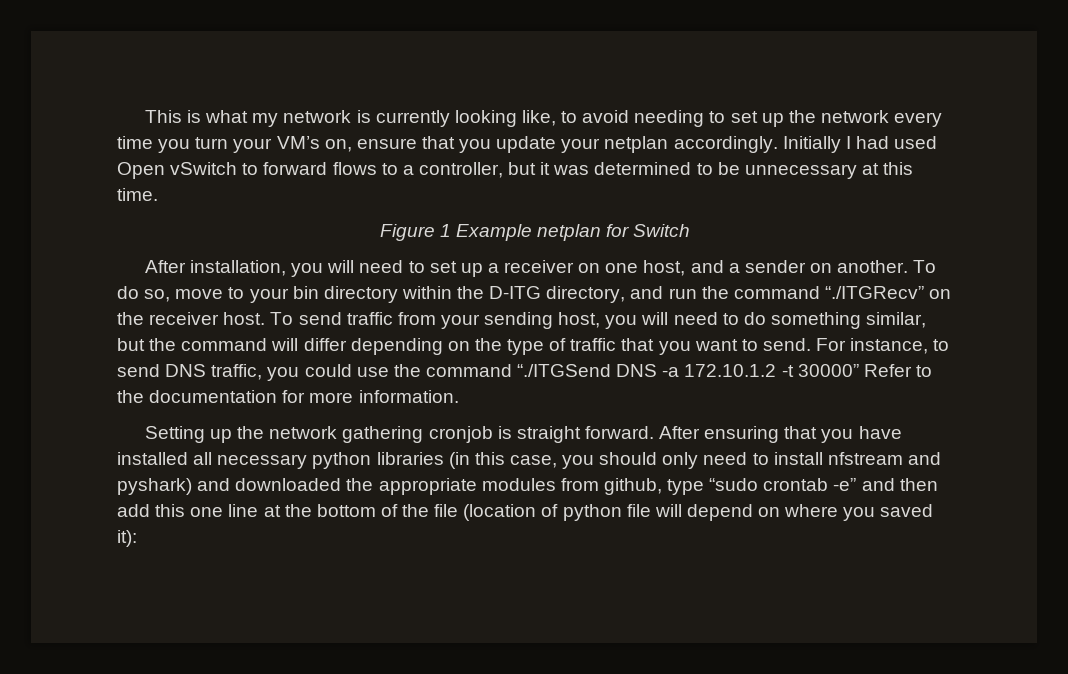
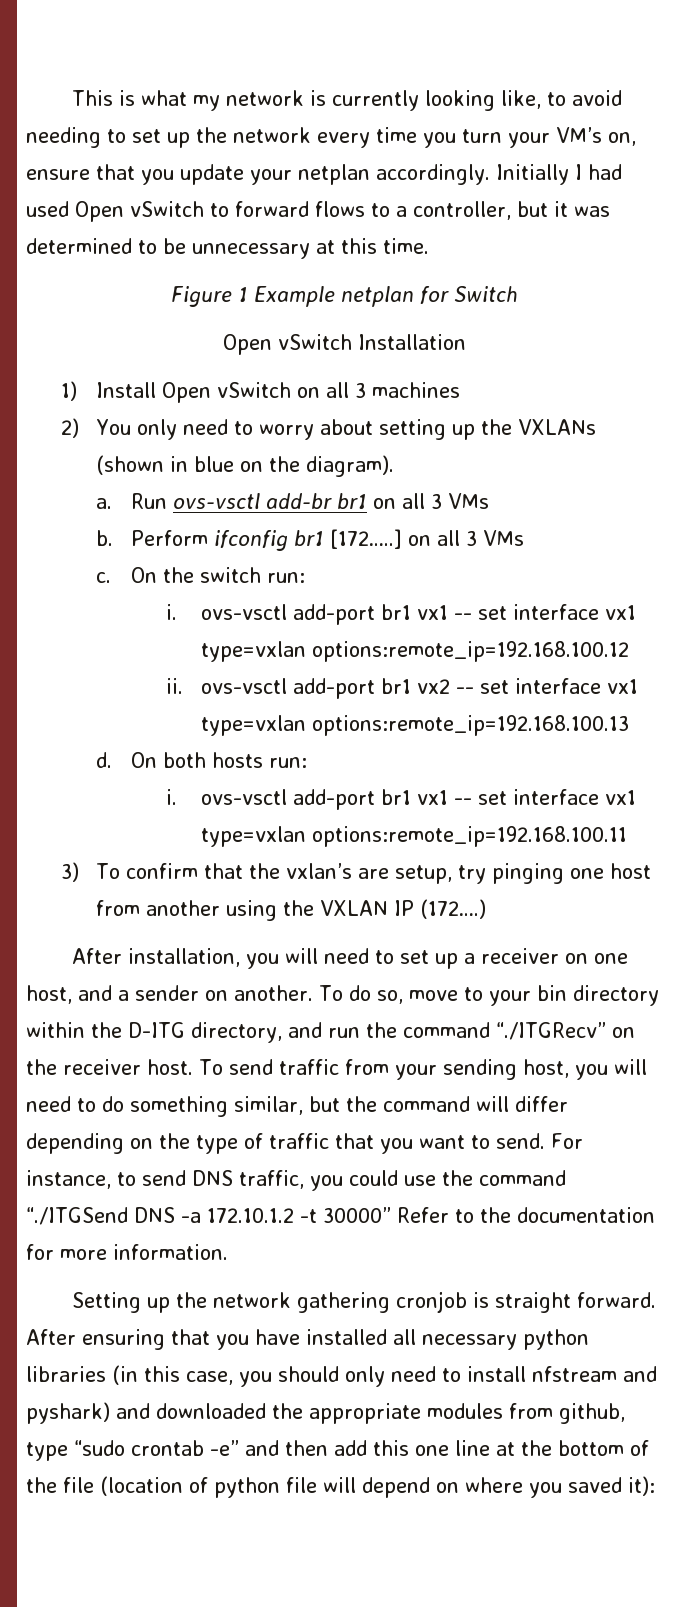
(691, 230) none -> [222,334,466,355] [60,381,460,403] [60,418,596,440] [95,455,394,477] [95,493,489,509] [95,529,524,551] [95,567,305,583] [165,604,636,625] [200,641,629,662] [165,678,638,699] [200,715,629,736] [95,752,307,768] [165,789,636,810] [200,826,627,847] [60,862,651,884] [95,899,486,921] // Open vSwitch Installation // 1) Install Open vSwitch on all 3 machines // 2) You only need to worry about setting up the VXLANs (shown in blue on the diagram). // a. Run ovs-vsctl add-br br1 on all 3 VMs // b. Perform ifconfig br1 [172…..] on all 3 VMs // c. On the switch run: // i. ovs-vsctl add-port br1 vx1 -- set interface vx1 type=vxlan options:remote_ip=192.168.100.12 // ii. ovs-vsctl add-port br1 vx2 -- set interface vx1 type=vxlan options:remote_ip=192.168.100.13 // d. On both hosts run: // i. ovs-vsctl add-port br1 vx1 -- set interface vx1 type=vxlan options:remote_ip=192.168.100.11 // 3) To confirm that the vxlan’s are setup, try pinging one host from another using the VXLAN IP (172….)

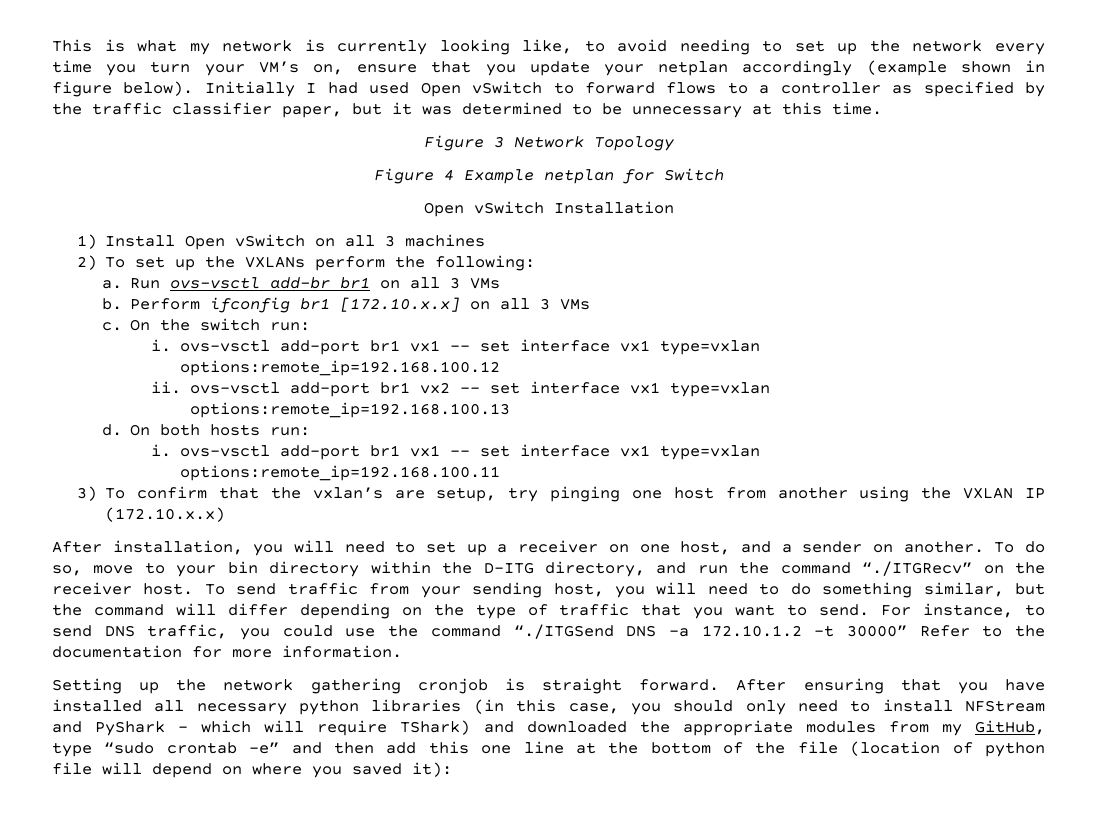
[376,164,490,185] accordingly. -> [742,60,1046,76] [52,81,194,97] accordingly (example shown in figure below).
[413,201,511,220] controller, -> [780,81,1045,97] [52,102,342,118] controller as specified by the traffic classifier paper,
[237,287,248,302] 1 -> [493,136,674,151] [373,168,454,184] 3 Network Topology // Figure 4
[95,419,596,440] [95,455,394,477] You only need to worry about setting up the VXLANs (shown in blue on the diagram). -> [105,255,536,271] To set up the VXLANs perform the following:
[329,529,402,549] [172…..] -> [340,297,461,312] [172.10.x.x]
[419,899,486,919] (172….) -> [105,507,226,522] (172.10.x.x)
[532,1366,657,1382] [26,1402,110,1424] nfstream and pyshark) -> [965,700,1045,712] [52,720,471,736] NFStream and PyShark – which will require TShark)
[559,1403,625,1424] github, -> [941,720,1045,736] my GitHub,

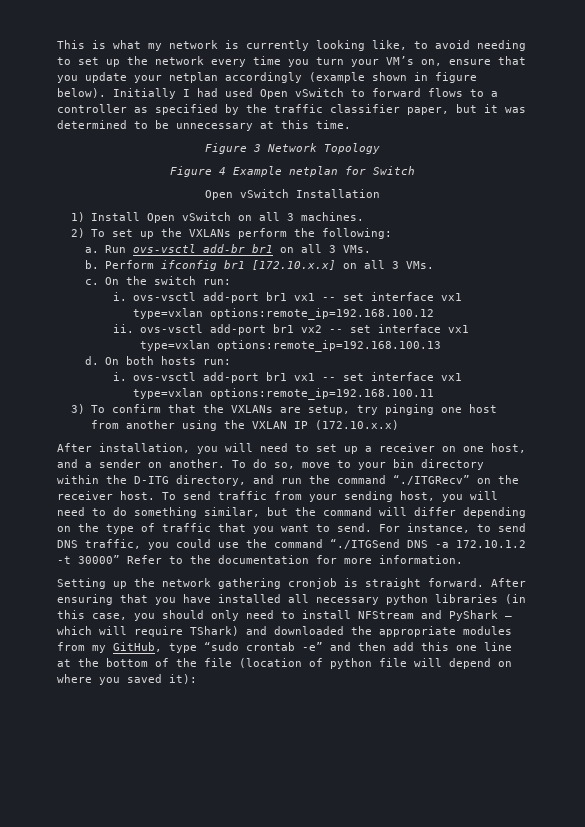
[405,234,486,247] machines -> [300,212,364,221] machines.
[470,277,501,289] VMs -> [342,245,371,253] VMs.
[560,298,591,310] VMs -> [405,261,434,269] VMs.
[312,487,383,499] vxlan’s -> [230,405,273,413] VXLANs

